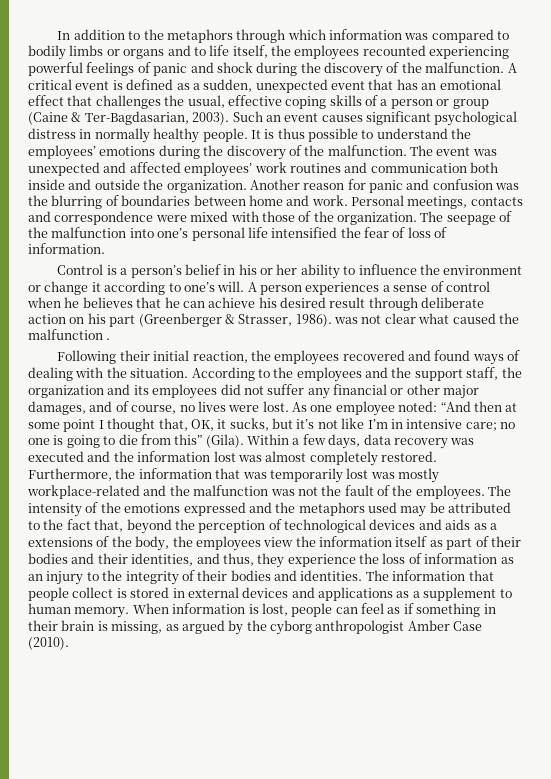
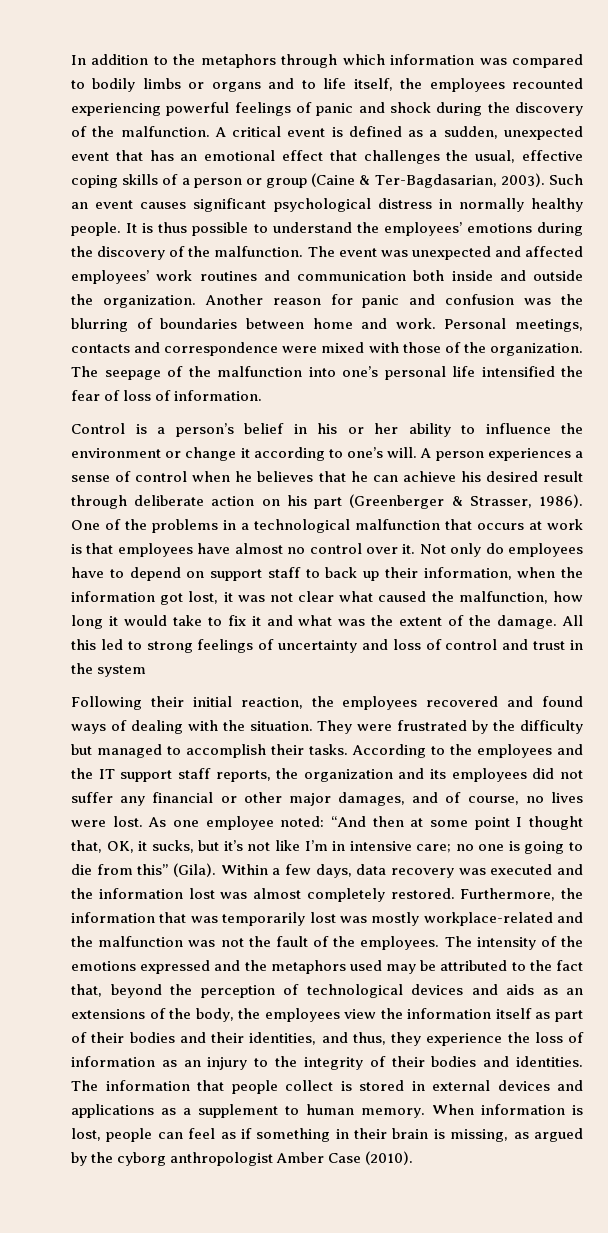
(332, 320) none -> [71,519,583,533] [71,543,584,557] [71,567,583,581] [71,591,233,605] One of the problems in a technological malfunction that occurs at work is that employees have almost no control over it. Not only do employees have to depend on support staff to back up their information, when the information got lost, it
[28,329,111,340] malfunction . -> [458,591,583,604] [71,615,583,629] [71,639,584,653] [71,663,147,677] malfunction, how long it would take to fix it and what was the extent of the damage. All this led to strong feelings of uncertainty and loss of control and trust in the system
(189, 373) none -> [317,720,584,734] [71,744,348,758] They were frustrated by the difficulty but managed to accomplish their tasks.
[414,367,499,381] support staff, -> [98,768,271,782] IT support staff reports,
[489,523,497,530] a -> [566,988,583,995] an

